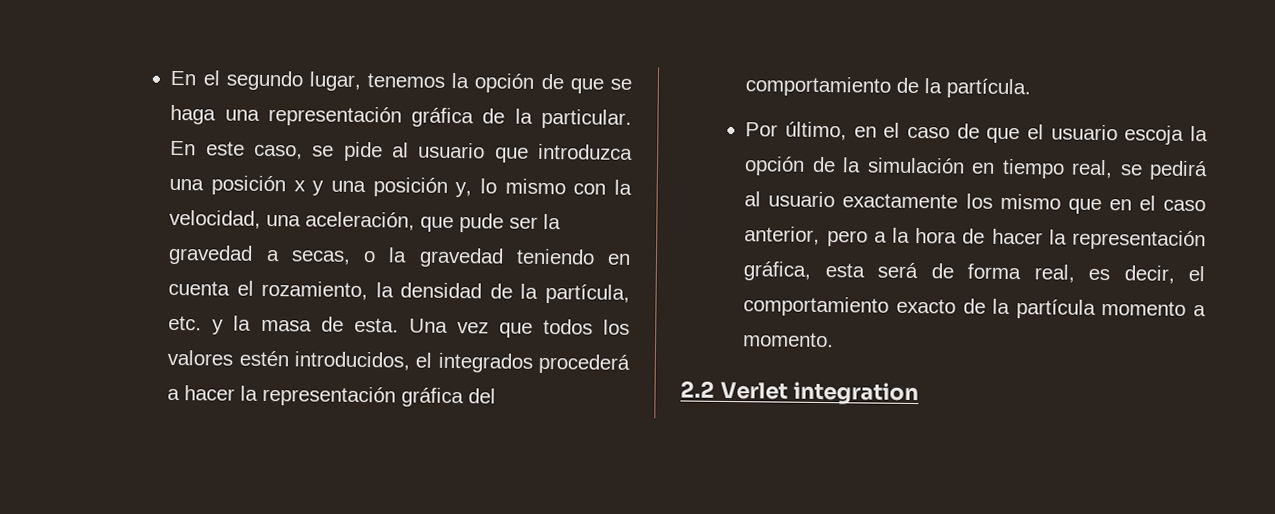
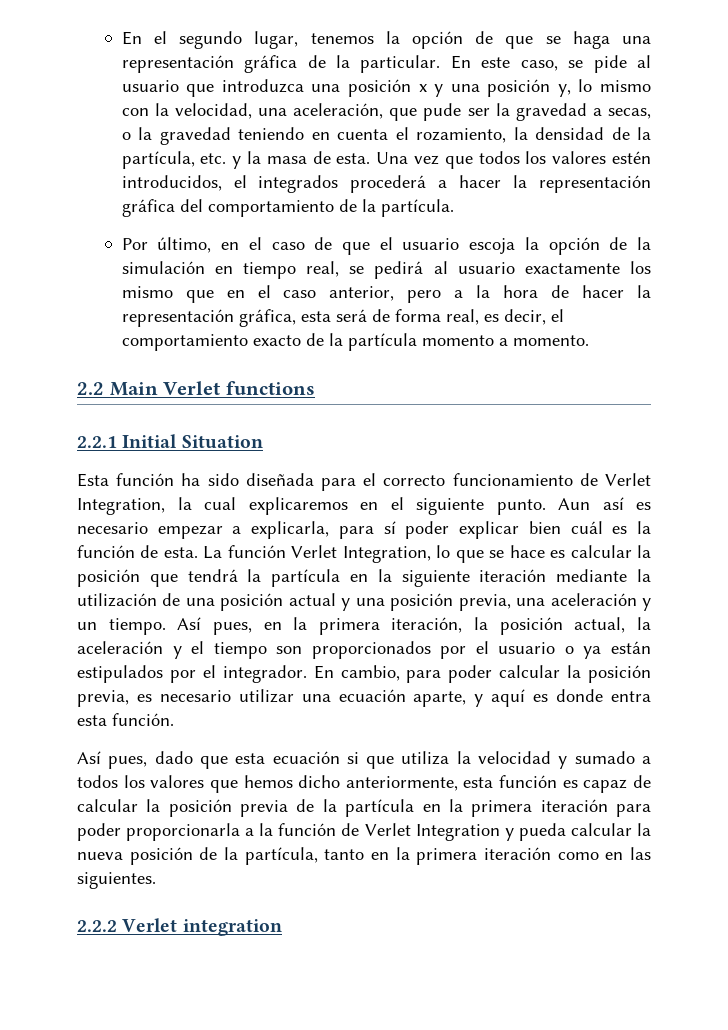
(715, 389) none -> [109,381,315,396] [77,434,263,449] [77,473,651,491] [77,497,651,515] [77,521,652,539] [77,545,651,563] [77,569,651,587] [77,593,651,611] [77,617,651,635] [77,641,651,659] [77,665,651,683] [77,689,652,707] [77,713,174,726] [77,751,652,769] [77,775,651,793] [77,799,652,817] [77,823,651,841] [77,847,651,865] [77,872,156,889] [77,920,117,932] Main Verlet functions // 2.2.1 Initial Situation // Esta función ha sido diseñada para el correcto funcionamiento de Verlet Integration, la cual explicaremos en el siguiente punto. Aun así es necesario empezar a explicarla, para sí poder explicar bien cuál es la función de esta. La función Verlet Integration, lo que se hace es calcular la posición que tendrá la partícula en la siguiente iteración mediante la utilización de una posición actual y una posición previa, una aceleración y un tiempo. Así pues, en la primera iteración, la posición actual, la aceleración y el tiempo son proporcionados por el usuario o ya están estipulados por el integrador. En cambio, para poder calcular la posición previa, es necesario utilizar una ecuación aparte, y aquí es donde entra esta función. // Así pues, dado que esta ecuación si que utiliza la velocidad y sumado a todos los valores que hemos dicho anteriormente, esta función es capaz de calcular la posición previa de la partícula en la primera iteración para poder proporcionarla a la función de Verlet Integration y pueda calcular la nueva posición de la partícula, tanto en la primera iteración como en las siguientes. // 2.2.2

